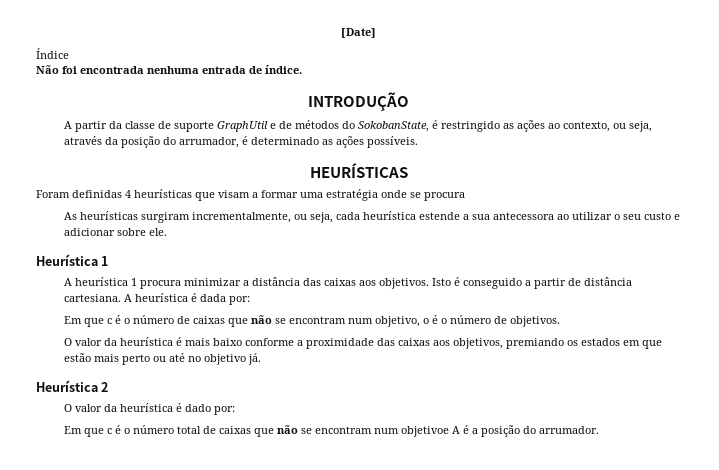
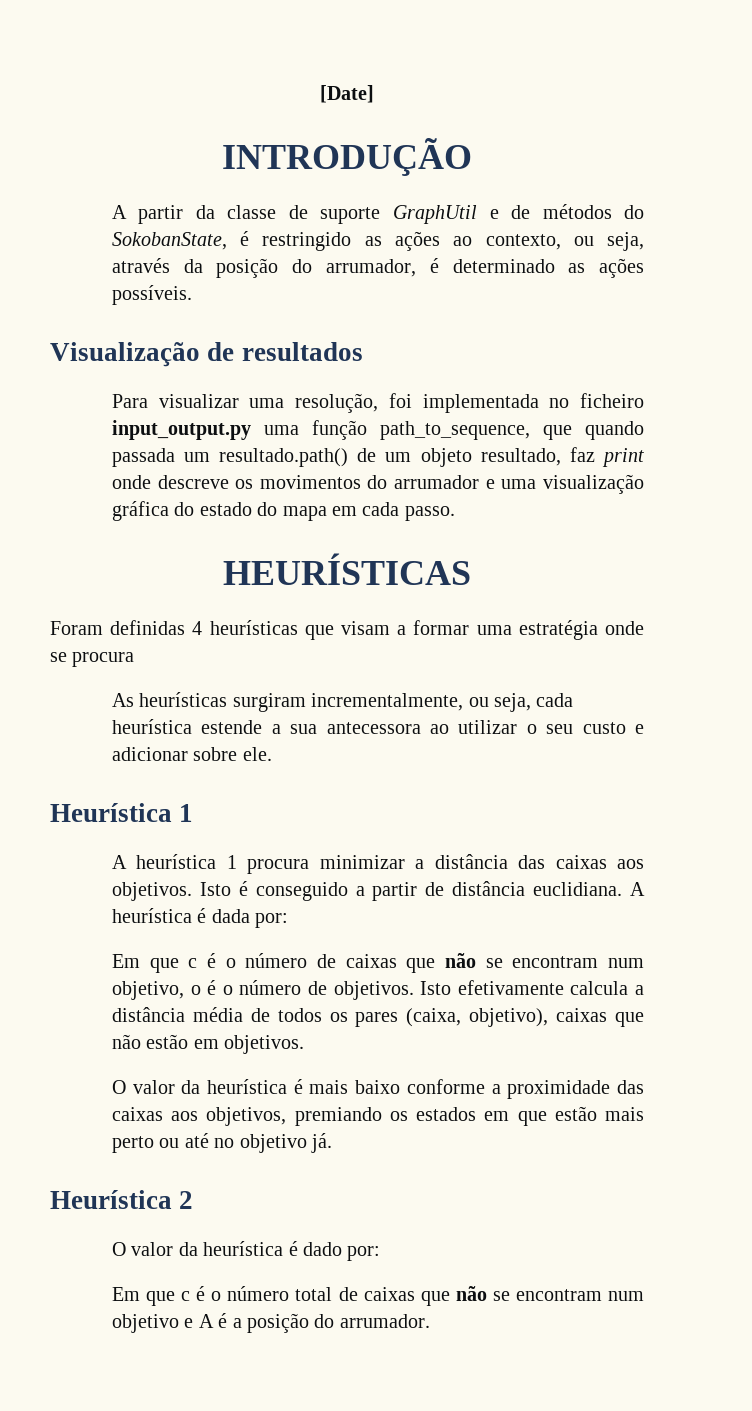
[36,48,69,59] [36,65,302,74] // Índice // Não foi encontrada nenhuma entrada de índice. -> (374, 94) none
(418, 142) none -> [50,342,363,367] [111,393,644,413] [111,420,645,440] [111,447,645,467] [111,474,644,494] [111,501,455,521] // Visualização de resultados // Para visualizar uma resolução, foi implementada no ficheiro input_output.py uma função path_to_sequence, que quando passada um resultado.path() de um objeto resultado, faz print onde descreve os movimentos do arrumador e uma visualização gráfica do estado do mapa em cada passo.
[63,294,121,302] cartesiana. -> [533,882,623,896] euclidiana.
(560, 321) none -> [420,980,644,995] [111,1007,644,1027] [111,1034,305,1054] Isto efetivamente calcula a distância média de todos os pares (caixa, objetivo), caixas que não estão em objetivos.
[400,426,449,437] objetivoe -> [111,1314,194,1333] objetivo e

